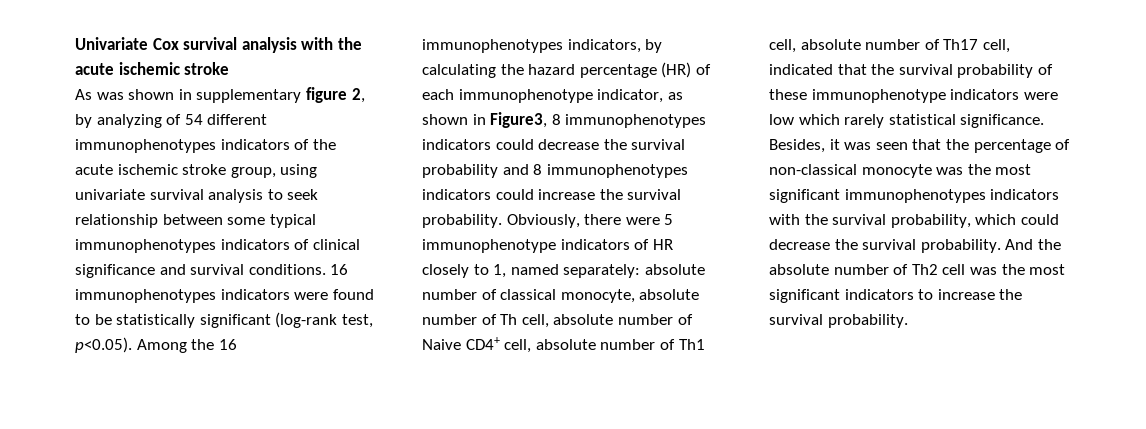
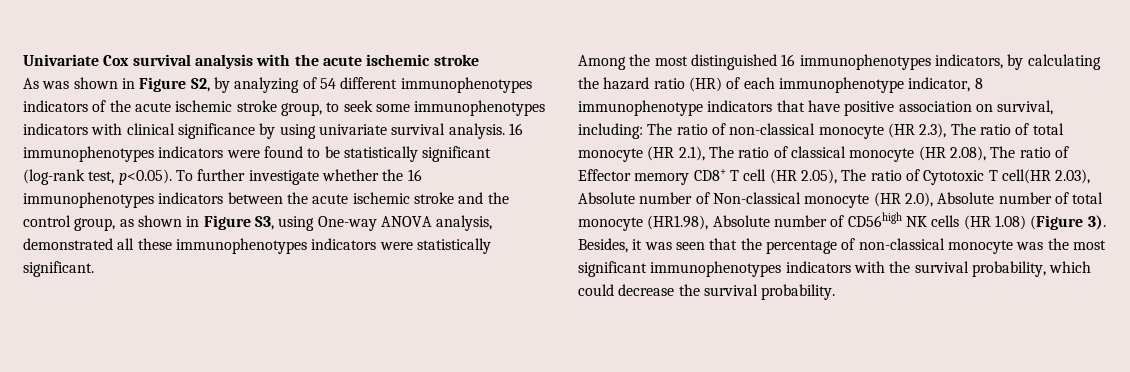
[196,87,365,103] supplementary figure 2, -> [139,77,210,92] Figure S2,
[280,164,318,178] [75,189,319,203] [75,214,316,228] [75,239,360,253] [75,264,326,278] using univariate survival analysis to seek relationship between some typical immunophenotypes indicators of clinical significance and survival conditions. -> [326,100,546,116] [23,123,505,139] to seek some immunophenotypes indicators with clinical significance by using univariate survival analysis.
[136,339,215,353] Among the -> [175,169,422,185] [23,192,509,208] [23,215,493,231] [23,238,491,254] [23,261,94,277] [578,54,777,70] To further investigate whether the 16 immunophenotypes indicators between the acute ischemic stroke and the control group, as shown in Figure S3, using One-way ANOVA analysis, demonstrated all these immunophenotypes indicators were statistically significant. // Among the most distinguished
[579,64,657,78] percentage -> [653,78,685,89] ratio
[667,92,683,100] [422,112,707,128] [422,139,686,150] [422,164,688,178] [422,189,682,200] [422,214,674,228] [422,239,673,253] [422,264,705,278] [422,289,700,303] [422,314,693,328] [422,337,705,353] [769,39,1010,53] [769,64,1053,78] [769,89,1058,103] [769,114,1045,128] as shown in Figure3, 8 immunophenotypes indicators could decrease the survival probability and 8 immunophenotypes indicators could increase the survival probability. Obviously, there were 5 immunophenotype indicators of HR closely to 1, named separately: absolute number of classical monocyte, absolute number of Th cell, absolute number of Naive CD4+ cell, absolute number of Th1 cell, absolute number of Th17 cell, indicated that the survival probability of these immunophenotype indicators were low which rarely statistical significance. -> [974,78,983,89] [578,100,1054,116] [578,123,1064,139] [578,146,1069,162] [578,169,1091,185] [578,192,1104,208] [578,212,1106,231] 8 immunophenotype indicators that have positive association on survival, including: The ratio of non-classical monocyte (HR 2.3), The ratio of total monocyte (HR 2.1), The ratio of classical monocyte (HR 2.08), The ratio of Effector memory CD8+ T cell (HR 2.05), The ratio of Cytotoxic T cell(HR 2.03), Absolute number of Non-classical monocyte (HR 2.0), Absolute number of total monocyte (HR1.98), Absolute number of CD56high NK cells (HR 1.08) (Figure 3).
[1005,239,1061,250] [769,264,1066,275] [769,289,1023,303] [769,314,908,328] And the absolute number of Th2 cell was the most significant indicators to increase the survival probability. -> (836, 292) none

